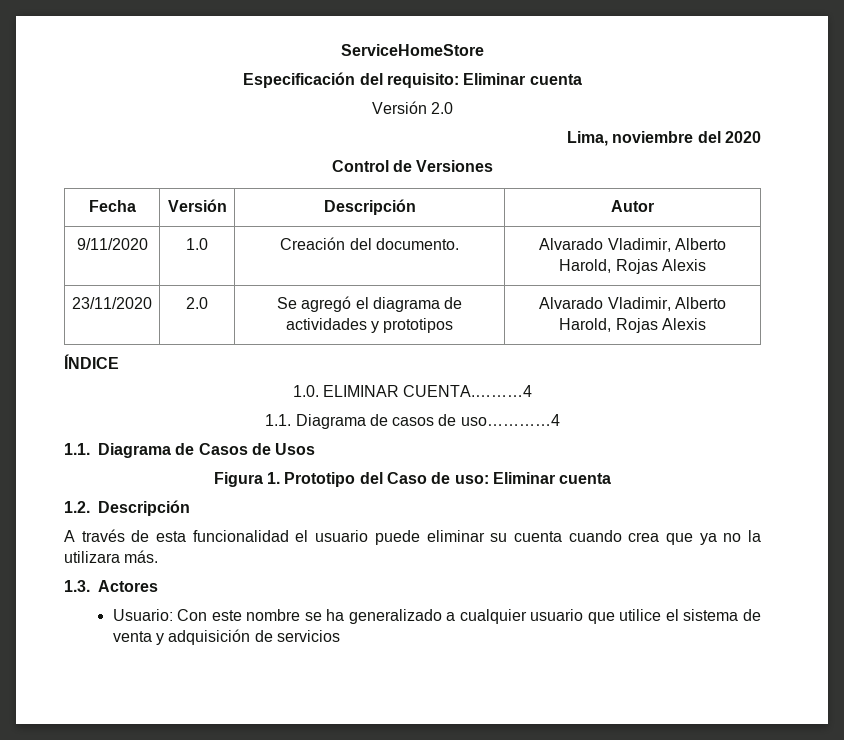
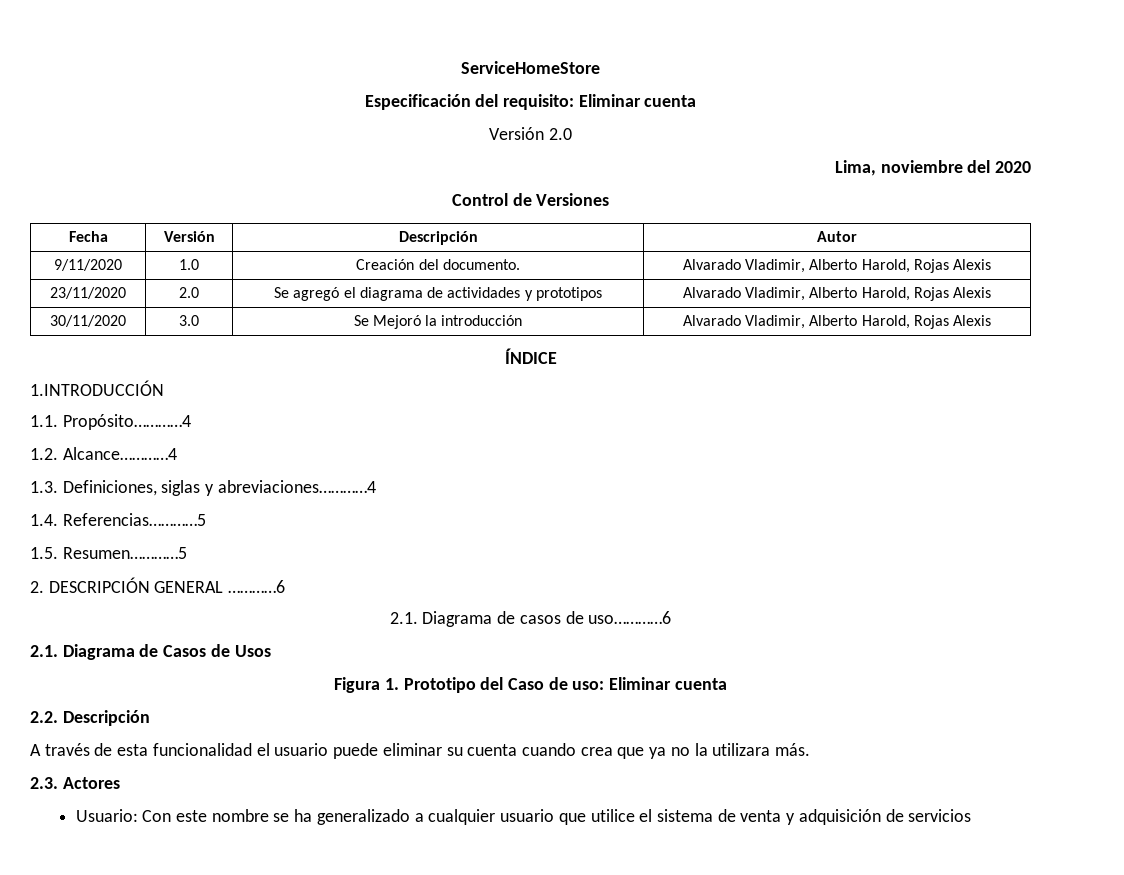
[64,354,119,369] [292,385,533,397] [265,414,292,426] // ÍNDICE // 1.0. ELIMINAR CUENTA.………4 // 1.1. -> [50,315,126,327] [179,315,199,326] [353,315,523,329] [682,315,992,329] [504,348,557,364] [30,380,164,396] [30,414,191,430] [30,447,177,460] [30,480,376,496] [30,513,206,526] [30,547,187,559] [30,577,286,593] [389,612,418,624] // 30/11/2020 | 3.0 | Se Mejoró la introducción | Alvarado Vladimir, Alberto Harold, Rojas Alexis // ÍNDICE // 1.INTRODUCCIÓN // 1.1. Propósito…………4 // 1.2. Alcance…………4 // 1.3. Definiciones, siglas y abreviaciones…………4 // 1.4. Referencias…………5 // 1.5. Resumen…………5 // 2. DESCRIPCIÓN GENERAL …………6 // 2.1.
[460,414,560,426] [64,443,90,455] uso…………4 // 1.1. -> [588,611,672,624] [30,645,58,657] uso…………6 // 2.1.
[64,501,90,513] 1.2. -> [30,711,58,723] 2.2.
[64,580,90,592] 1.3. -> [30,777,58,789] 2.3.

